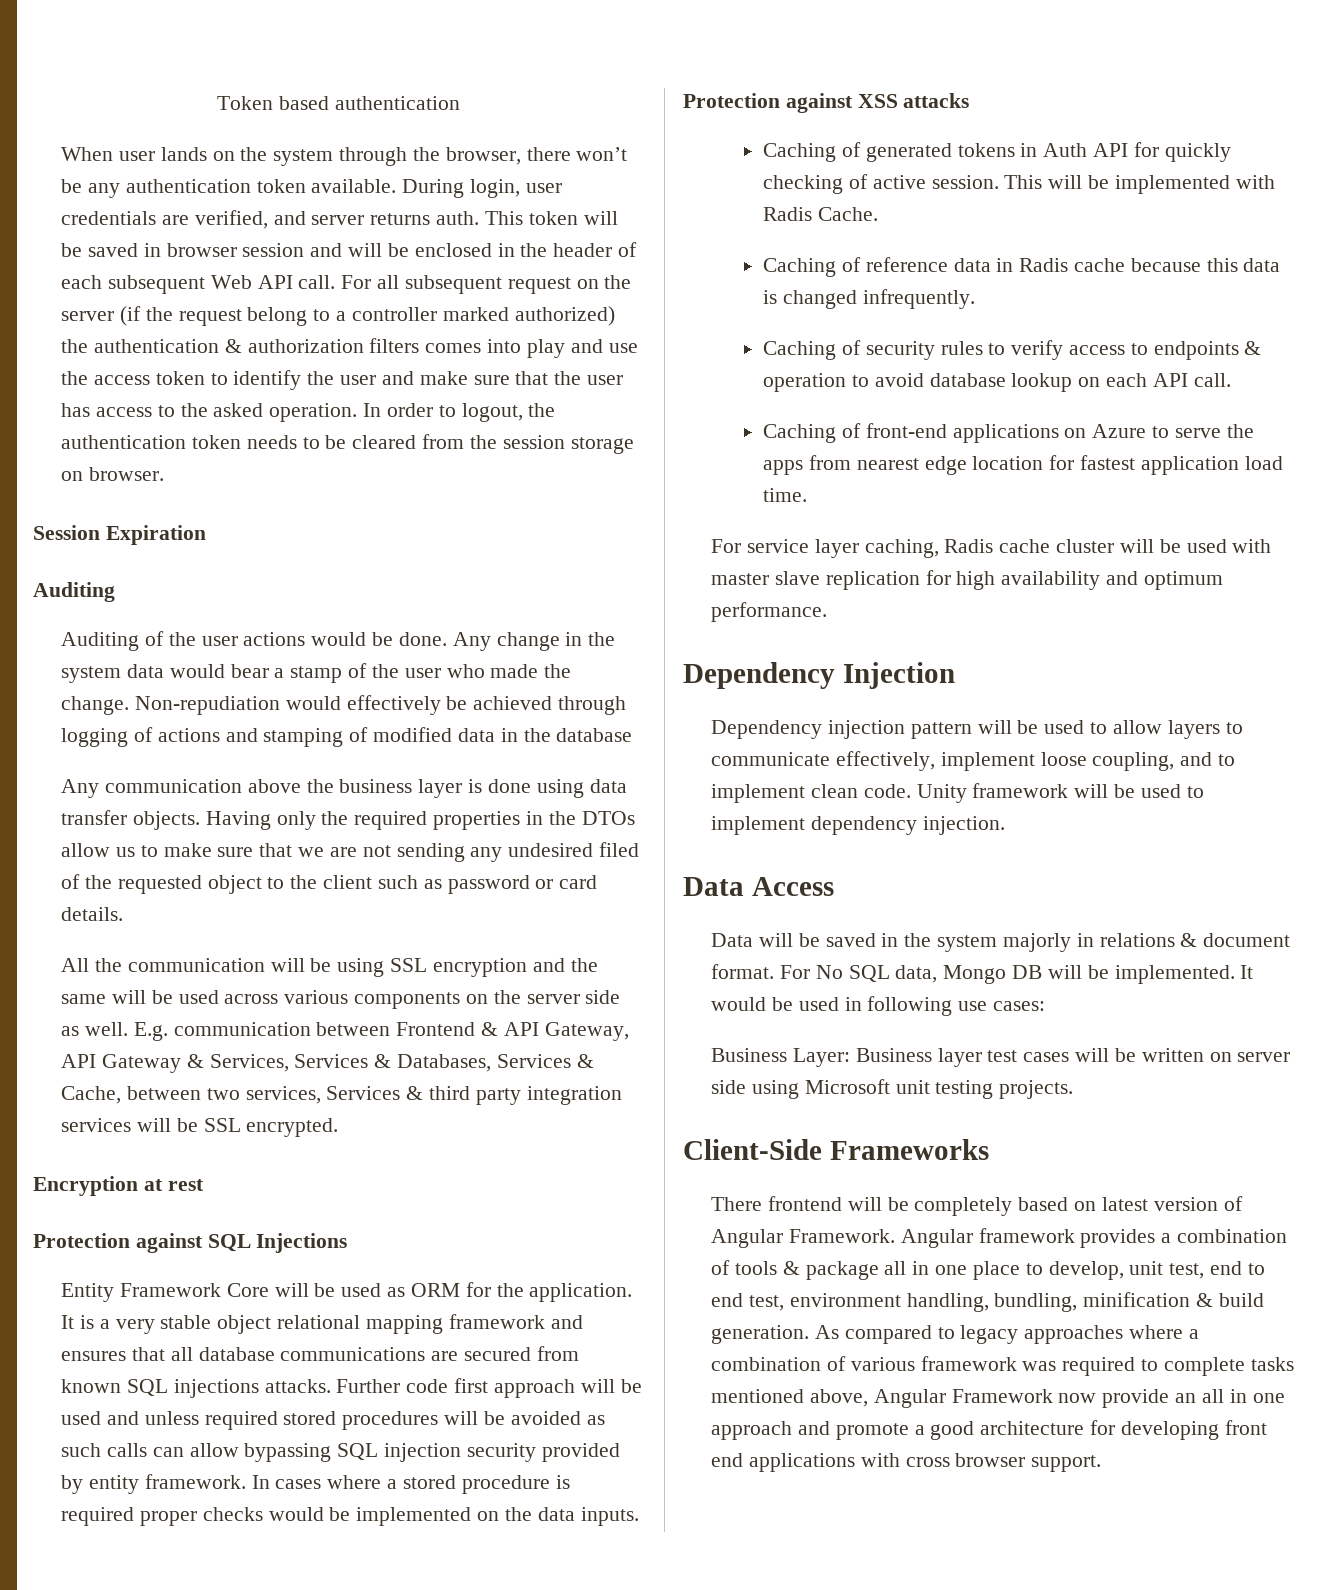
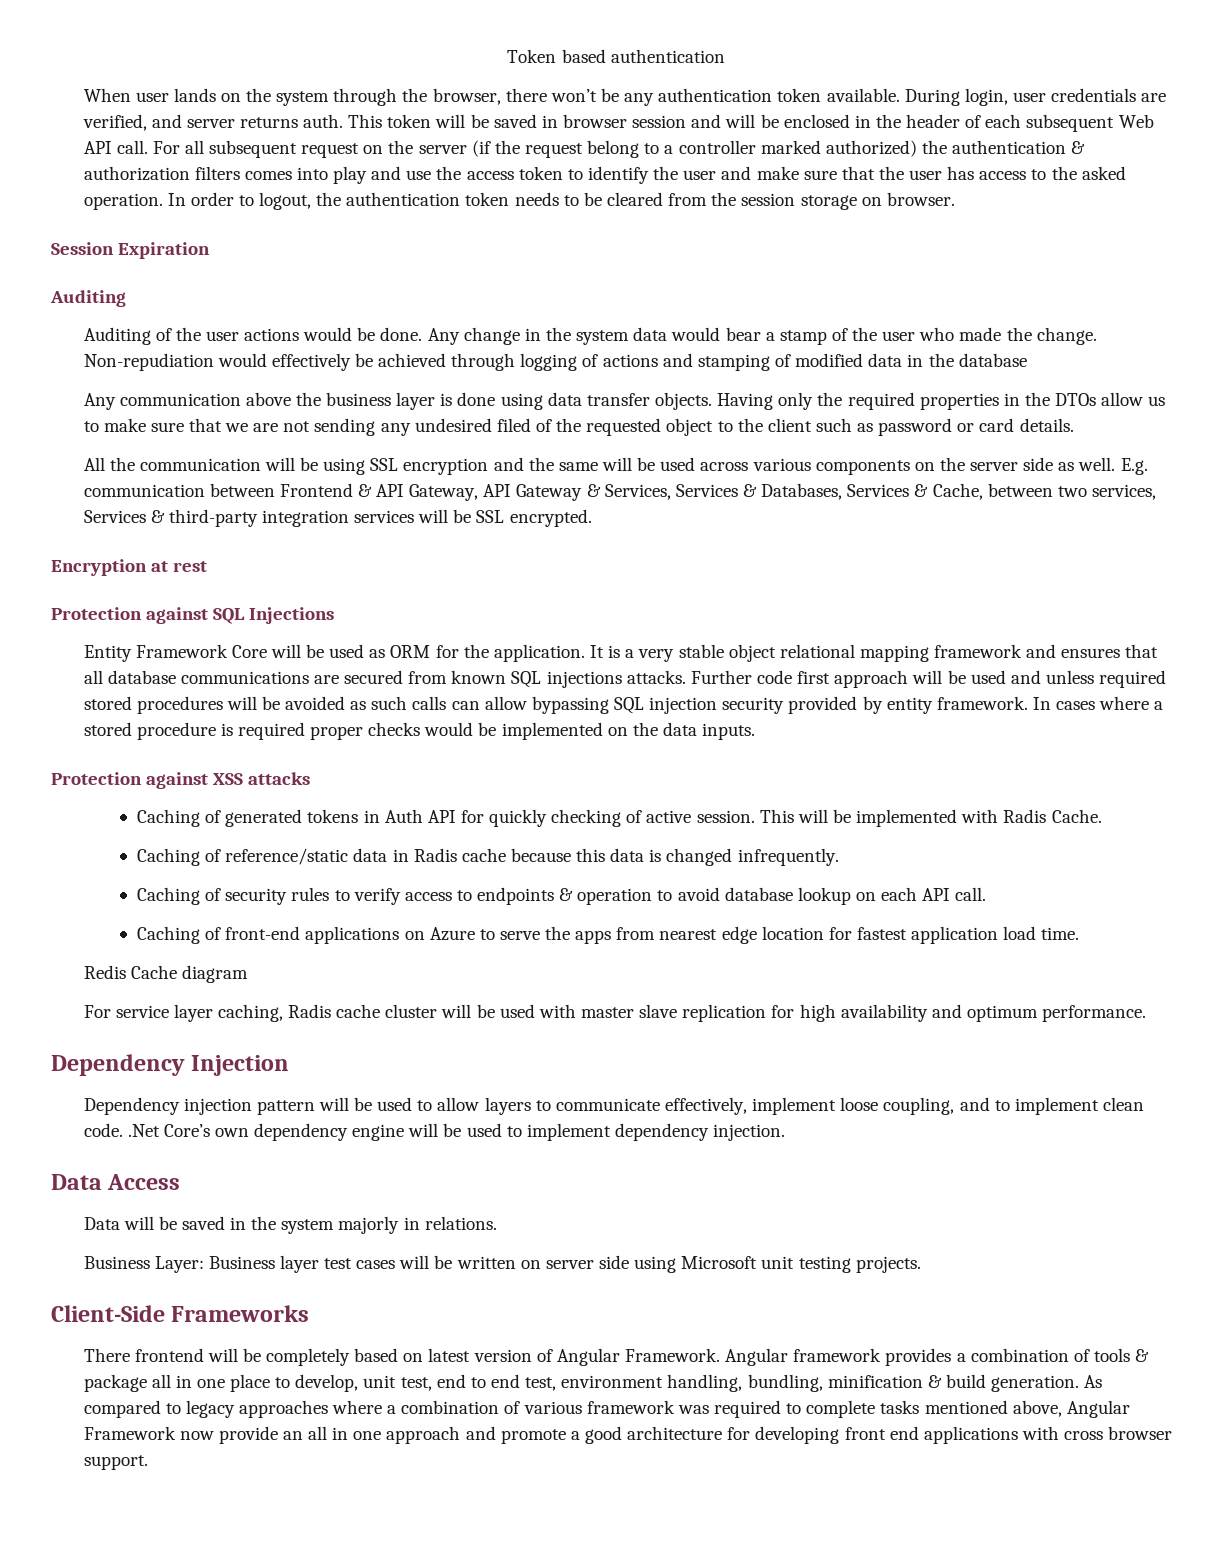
[429,1086,521,1105] third party -> [168,509,258,527] third-party
[865,257,948,272] reference -> [225,848,349,865] reference/static
(808, 495) none -> [83,965,248,983] // Redis Cache diagram
[916,783,1069,803] Unity framework -> [127,1123,405,1141] .Net Core’s own dependency engine
[1099,933,1291,947] [711,964,1254,984] [711,996,1046,1016] relations & document format. For No SQL data, Mongo DB will be implemented. It would be used in following use cases: -> [424,1216,497,1230] relations.

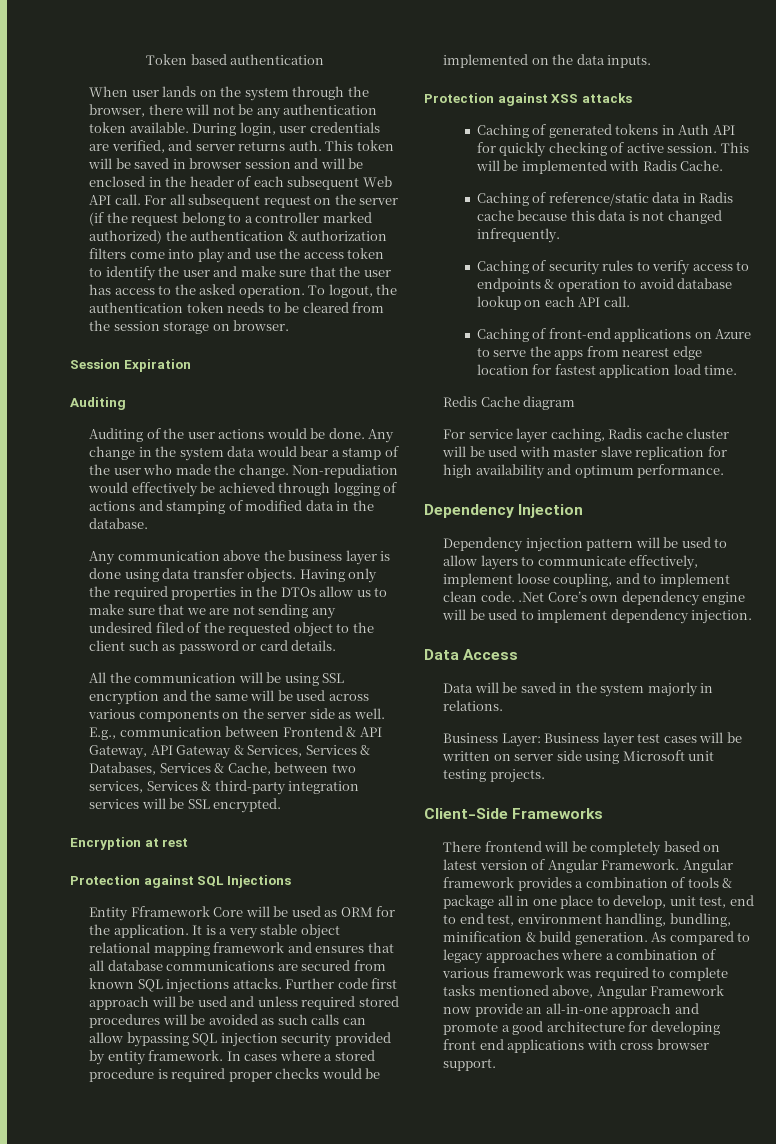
[550,89,597,102] won’t -> [185,104,235,115] will not
[244,171,292,180] comes -> [129,252,165,259] come
[167,192,254,206] In order to -> [308,285,326,295] To
[958,353,1027,367] database -> [89,518,149,529] database.
[1120,458,1148,475] E.g. -> [89,727,117,740] E.g.,
[135,644,228,658] Framework -> [130,906,210,917] Fframework
(662, 855) none -> [642,211,665,221] not
[308,1426,382,1440] all in one -> [545,1003,608,1014] all-in-one

